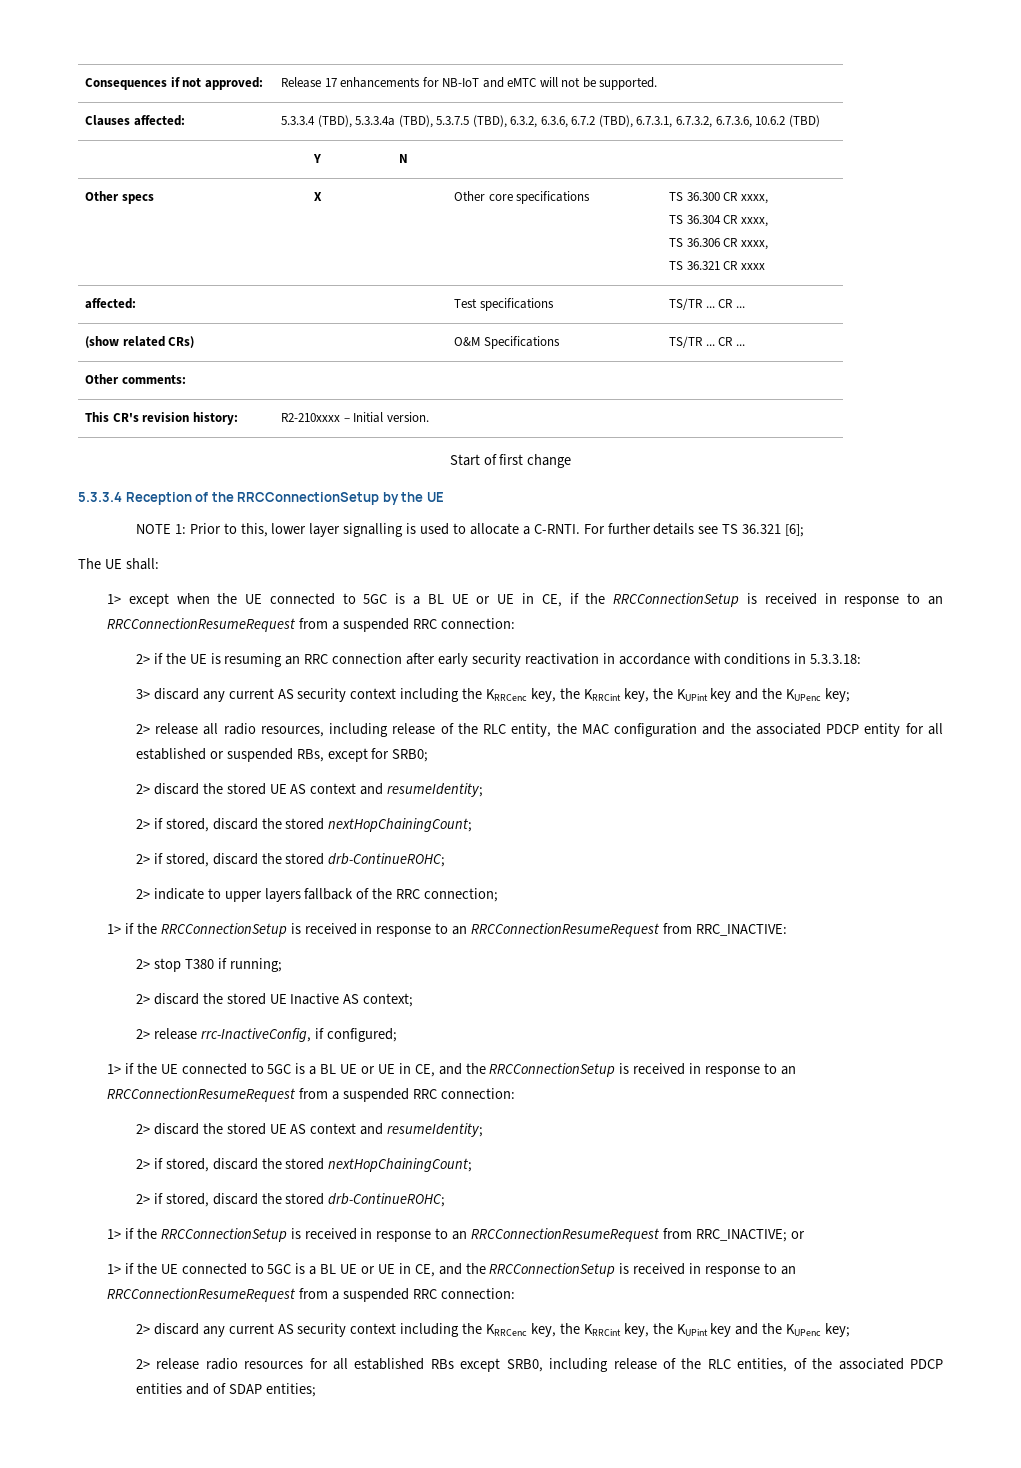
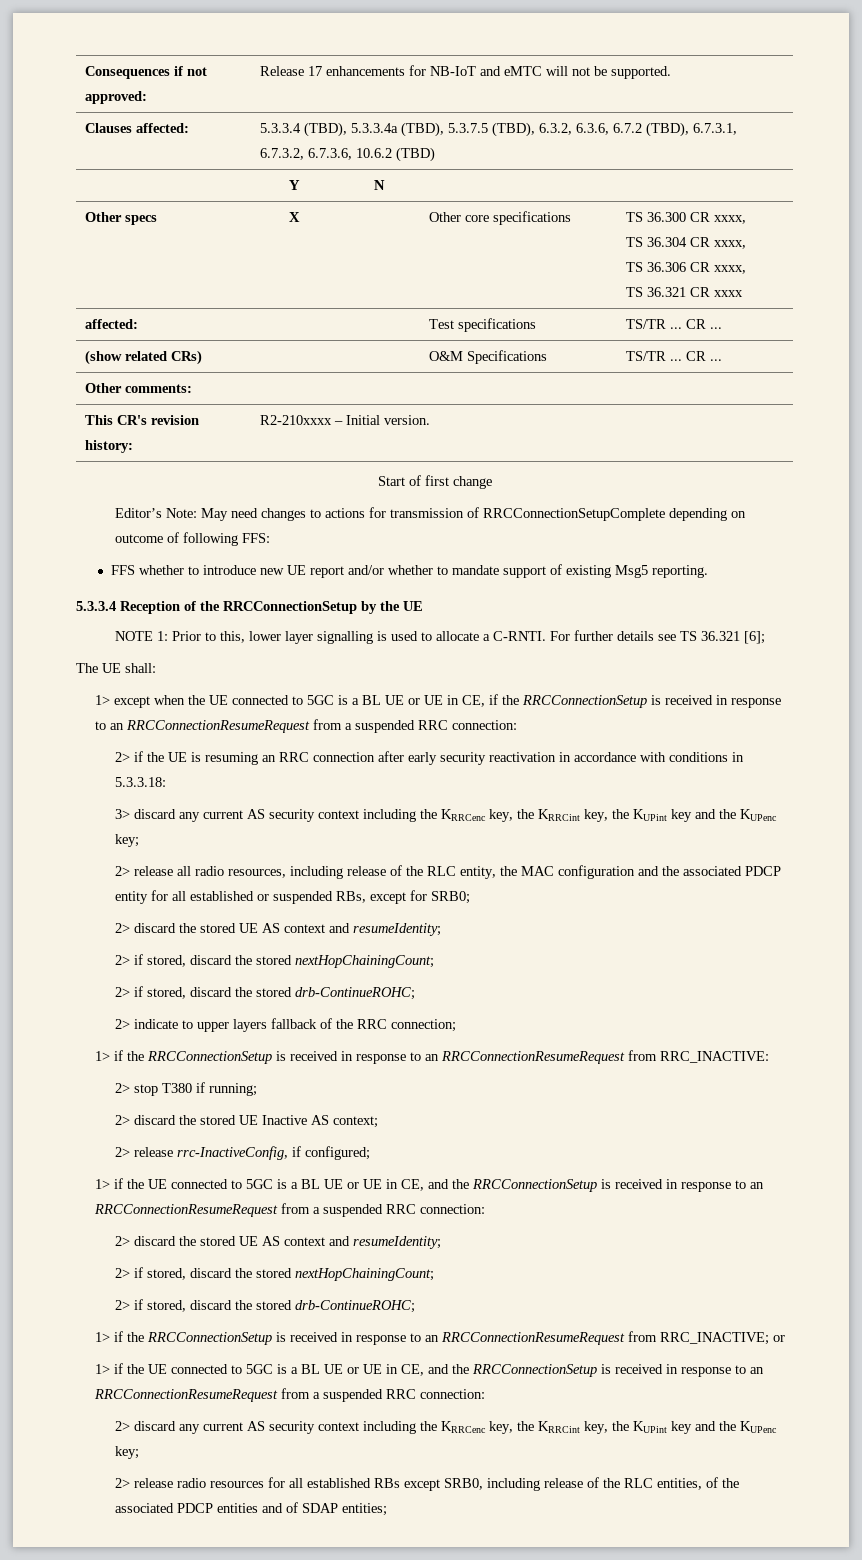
(572, 461) none -> [114,507,746,521] [114,532,270,546] [111,564,709,578] // Editor’s Note: May need changes to actions for transmission of RRCConnectionSetupComplete depending on outcome of following FFS: // FFS whether to introduce new UE report and/or whether to mandate support of existing Msg5 reporting.

